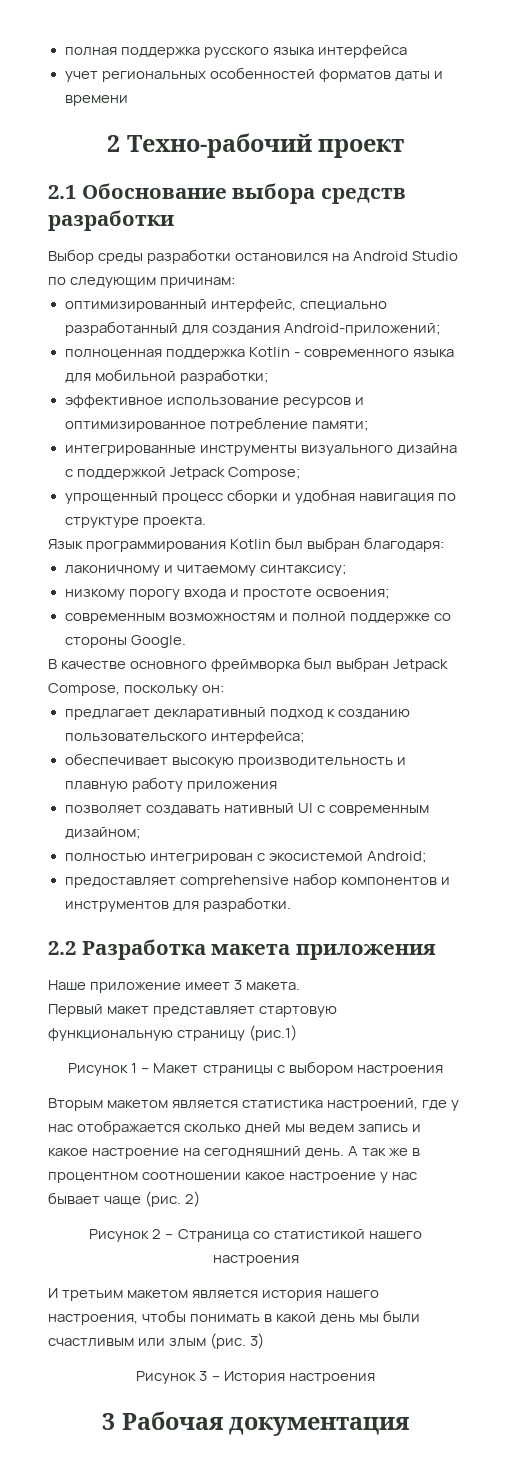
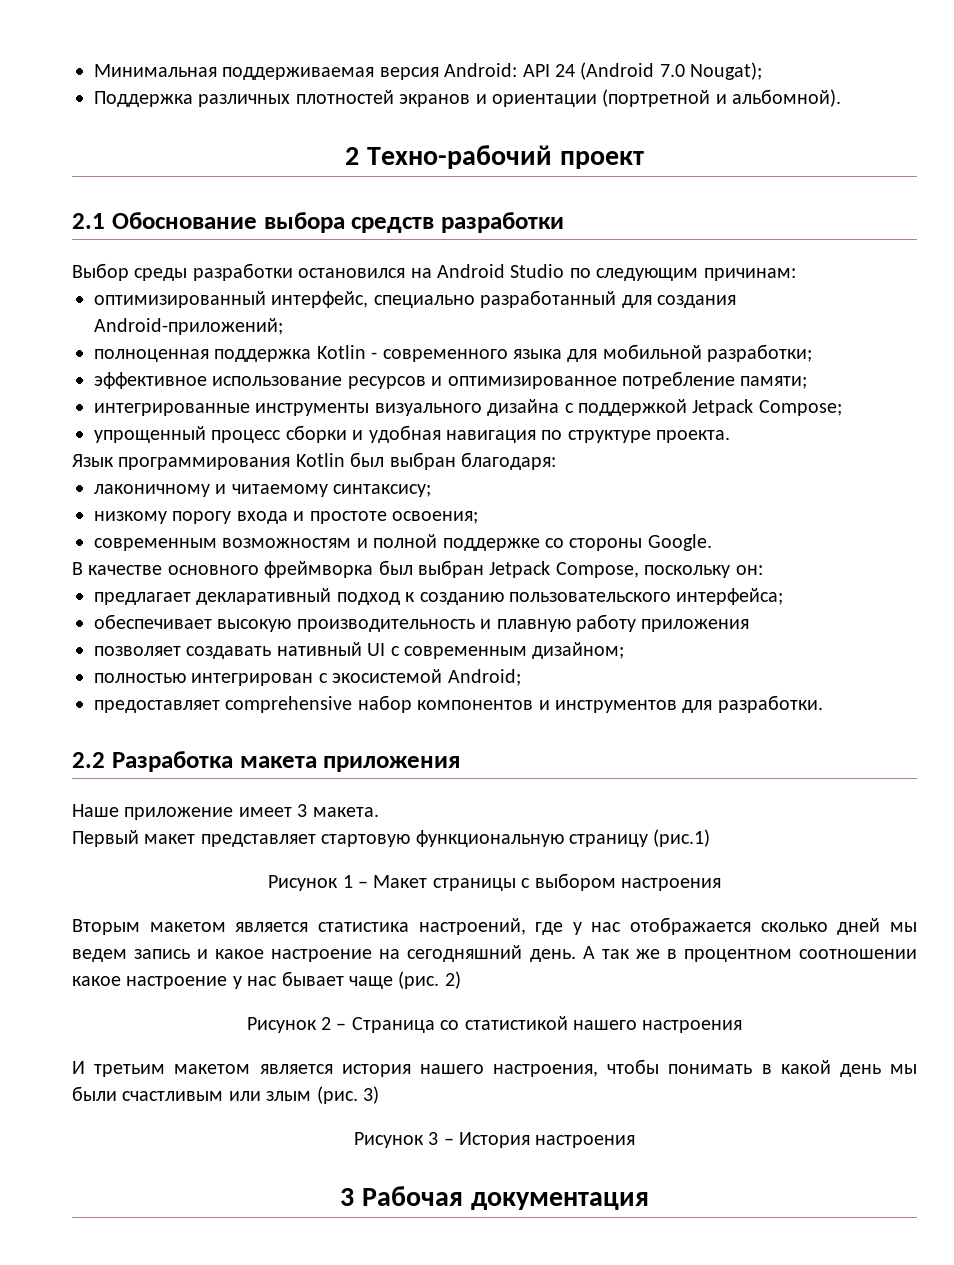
[64,45,407,58] [64,67,443,82] [64,95,128,106] полная поддержка русского языка интерфейса // учет региональных особенностей форматов даты и времени -> [94,62,763,80] [94,89,842,107] Минимальная поддерживаемая версия Android: API 24 (Android 7.0 Nougat); // Поддержка различных плотностей экранов и ориентации (портретной и альбомной).

